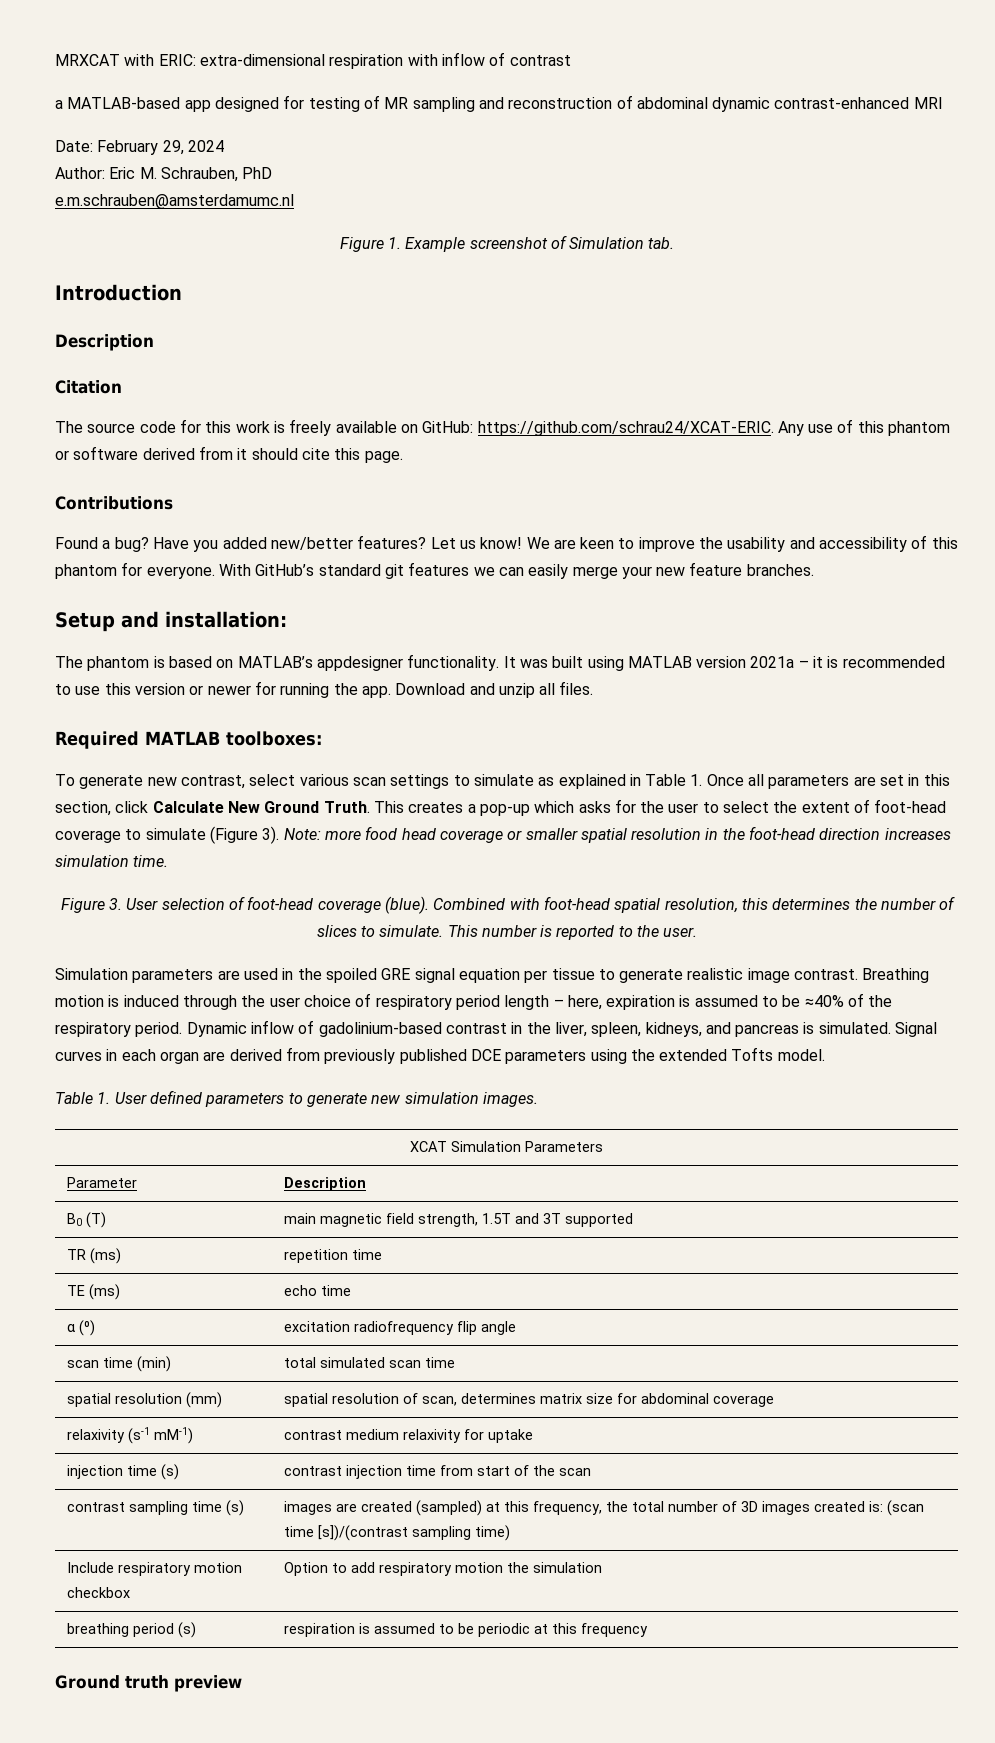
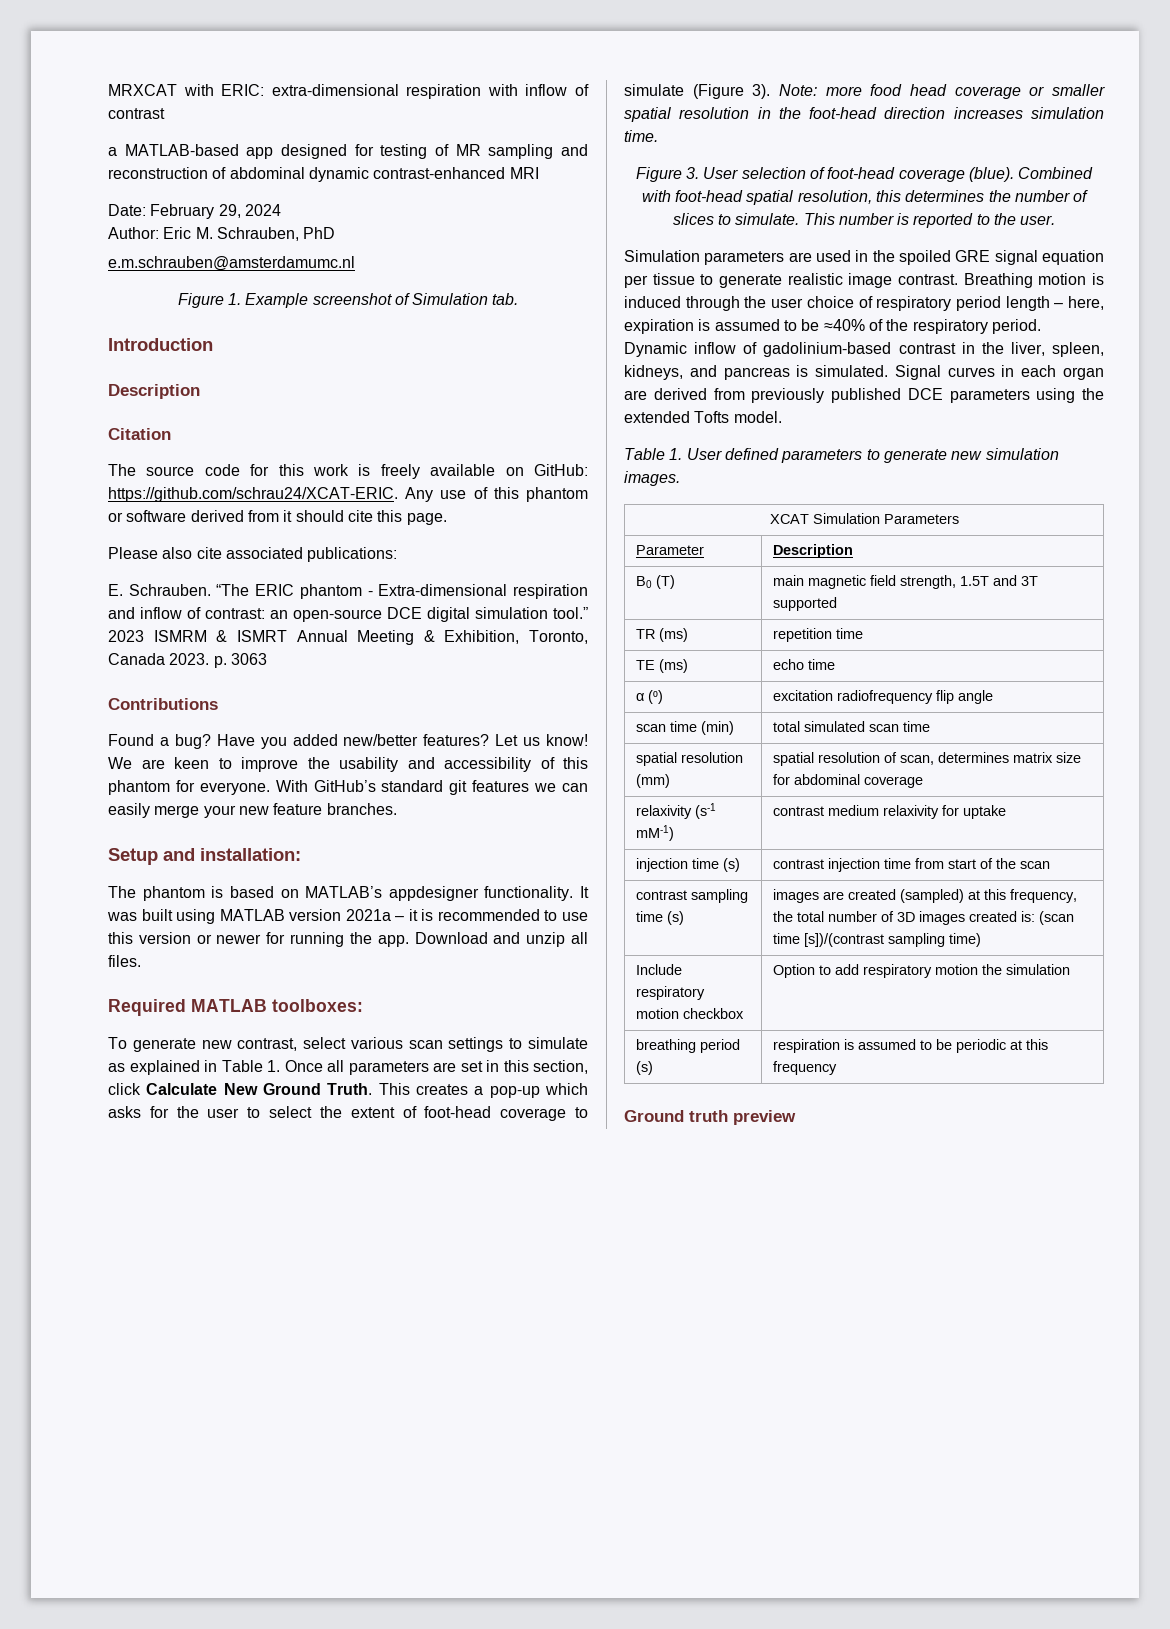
(403, 457) none -> [108,547,398,562] [108,584,588,599] [108,607,588,622] [108,630,588,645] [108,653,267,668] // Please also cite associated publications: // E. Schrauben. “The ERIC phantom - Extra-dimensional respiration and inflow of contrast: an open-source DCE digital simulation tool.” 2023 ISMRM & ISMRT Annual Meeting & Exhibition, Toronto, Canada 2023. p. 3063

